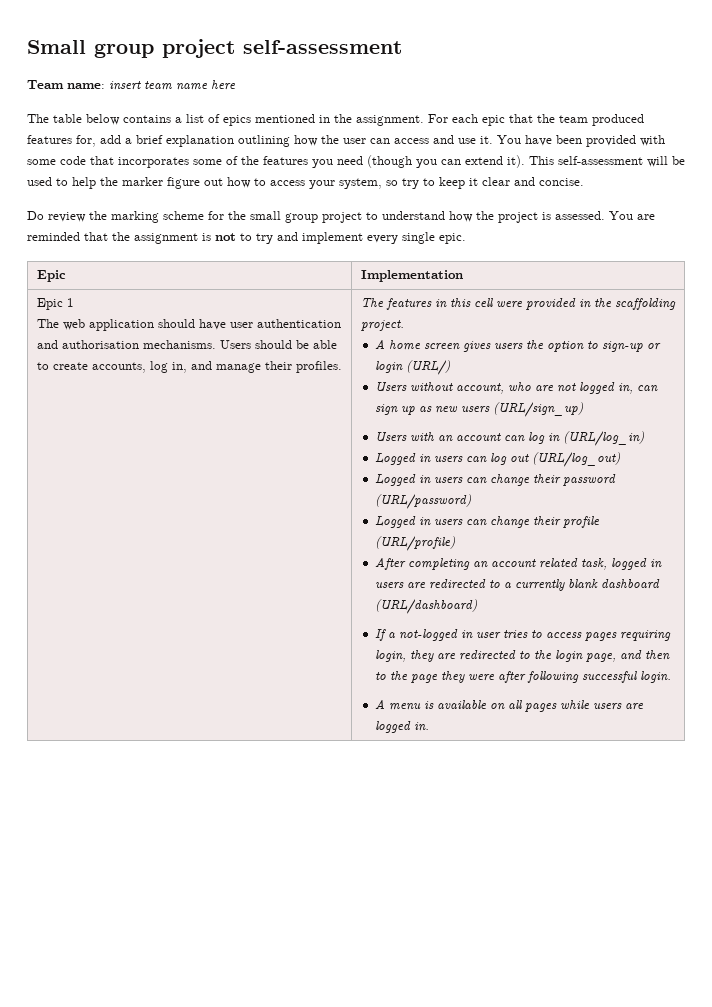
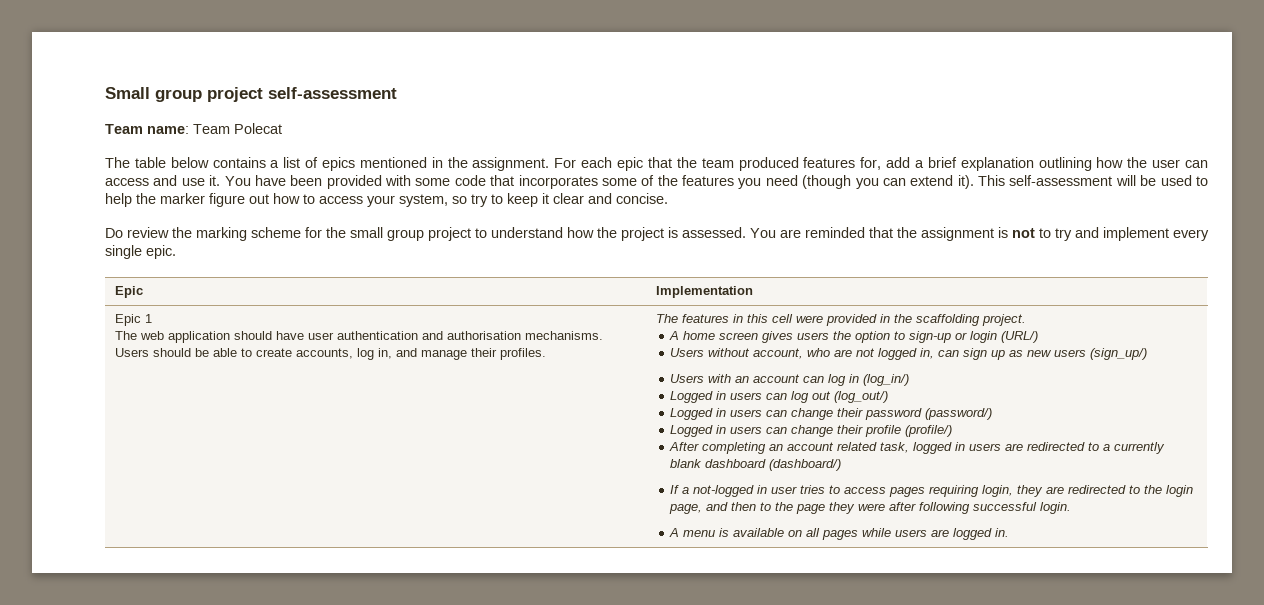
[109,80,236,90] insert team name here -> [193,123,282,134] Team Polecat
[493,402,584,417] (URL/sign_up) -> [1090,348,1148,360] (sign_up/)
[563,431,645,446] (URL/log_in) -> [863,374,910,386] (log_in/)
[532,452,621,467] (URL/log_out) -> [834,391,889,403] (log_out/)
[375,494,472,509] (URL/password) -> [925,408,993,420] (password/)
[375,536,456,551] (URL/profile) -> [905,425,953,437] (profile/)
[375,599,478,614] (URL/dashboard) -> [769,459,842,471] (dashboard/)

